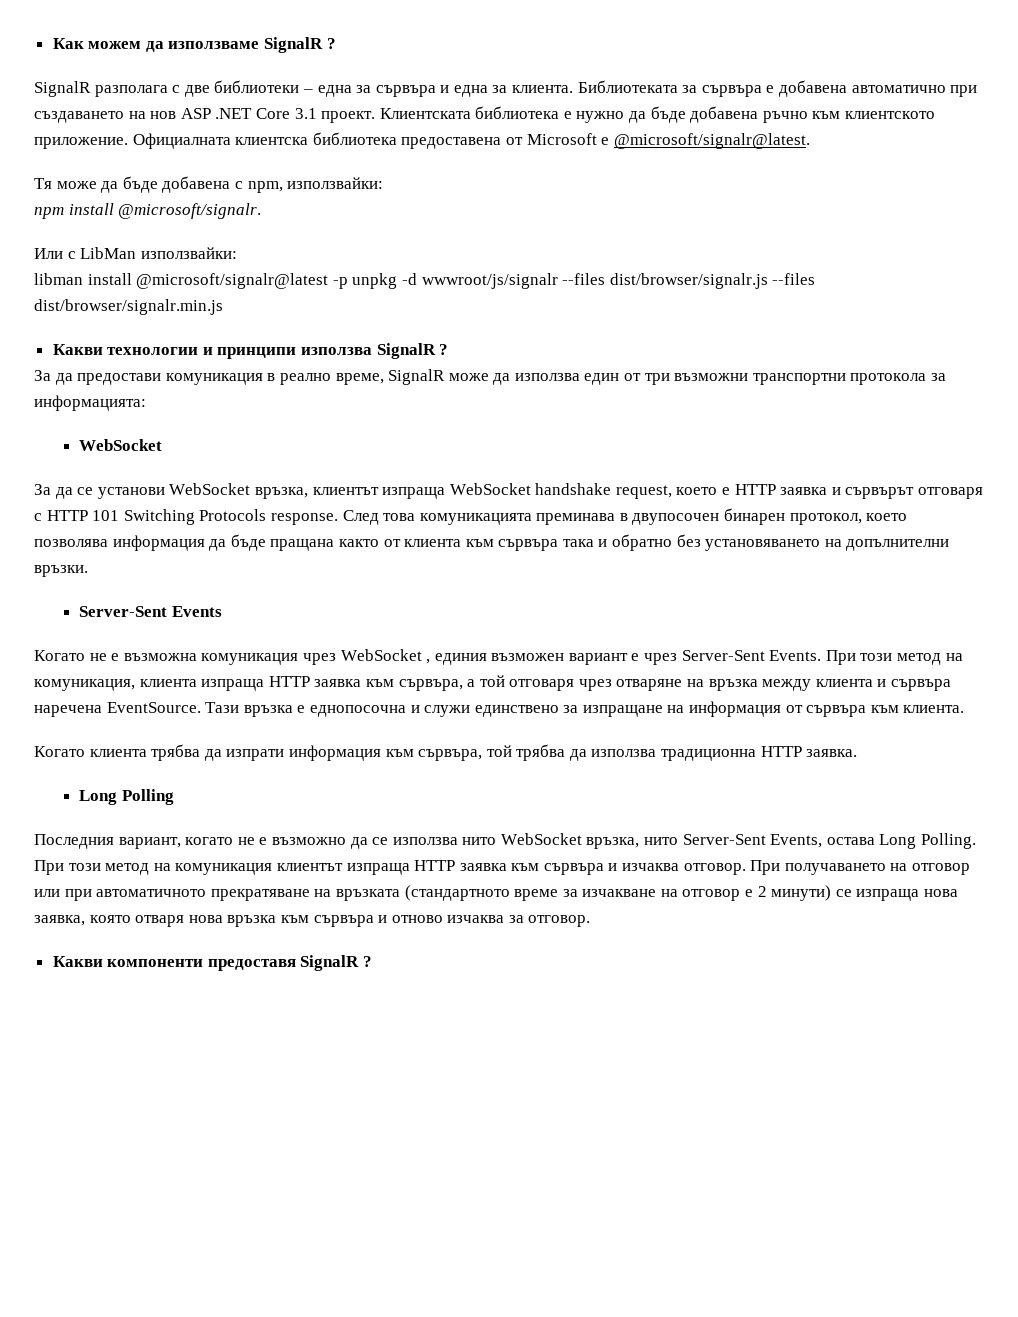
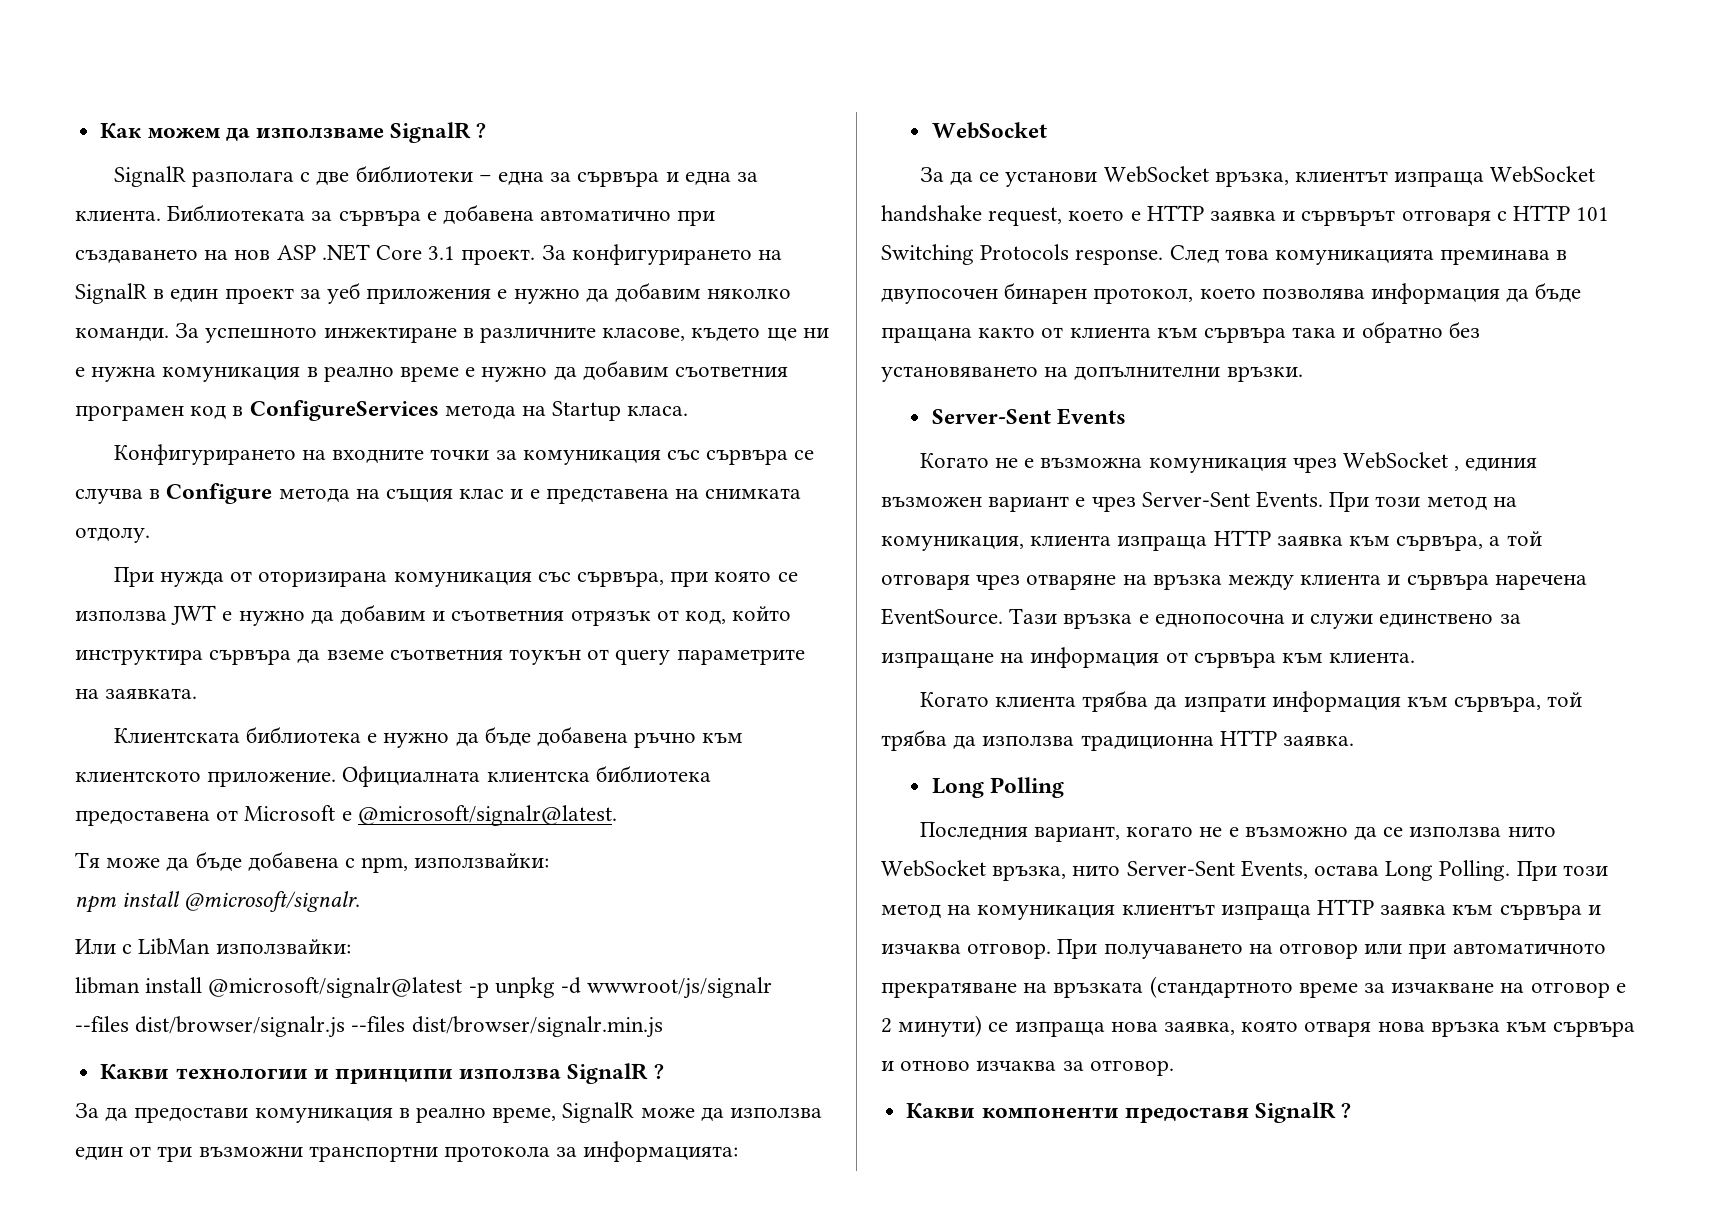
(376, 117) none -> [541,244,783,265] [75,282,792,304] [75,323,829,343] [75,360,789,382] [75,400,689,421] [113,444,815,465] [75,483,802,504] [75,527,150,543] [113,567,798,587] [75,604,792,626] [75,649,805,665] [75,688,198,699] За конфигурирането на SignalR в един проект за уеб приложения е нужно да добавим няколко команди. За успешното инжектиране в различните класове, където ще ни е нужна комуникация в реално време е нужно да добавим съответния програмен код в ConfigureServices метода на Startup класа. // Конфигурирането на входните точки за комуникация със сървъра се случва в Configure метода на същия клас и е представена на снимката отдолу. // При нужда от оторизирана комуникация със сървъра, при която се използва JWT е нужно да добавим и съответния отрязък от код, който инструктира сървъра да вземе съответния тоукън от query параметрите на заявката. //

